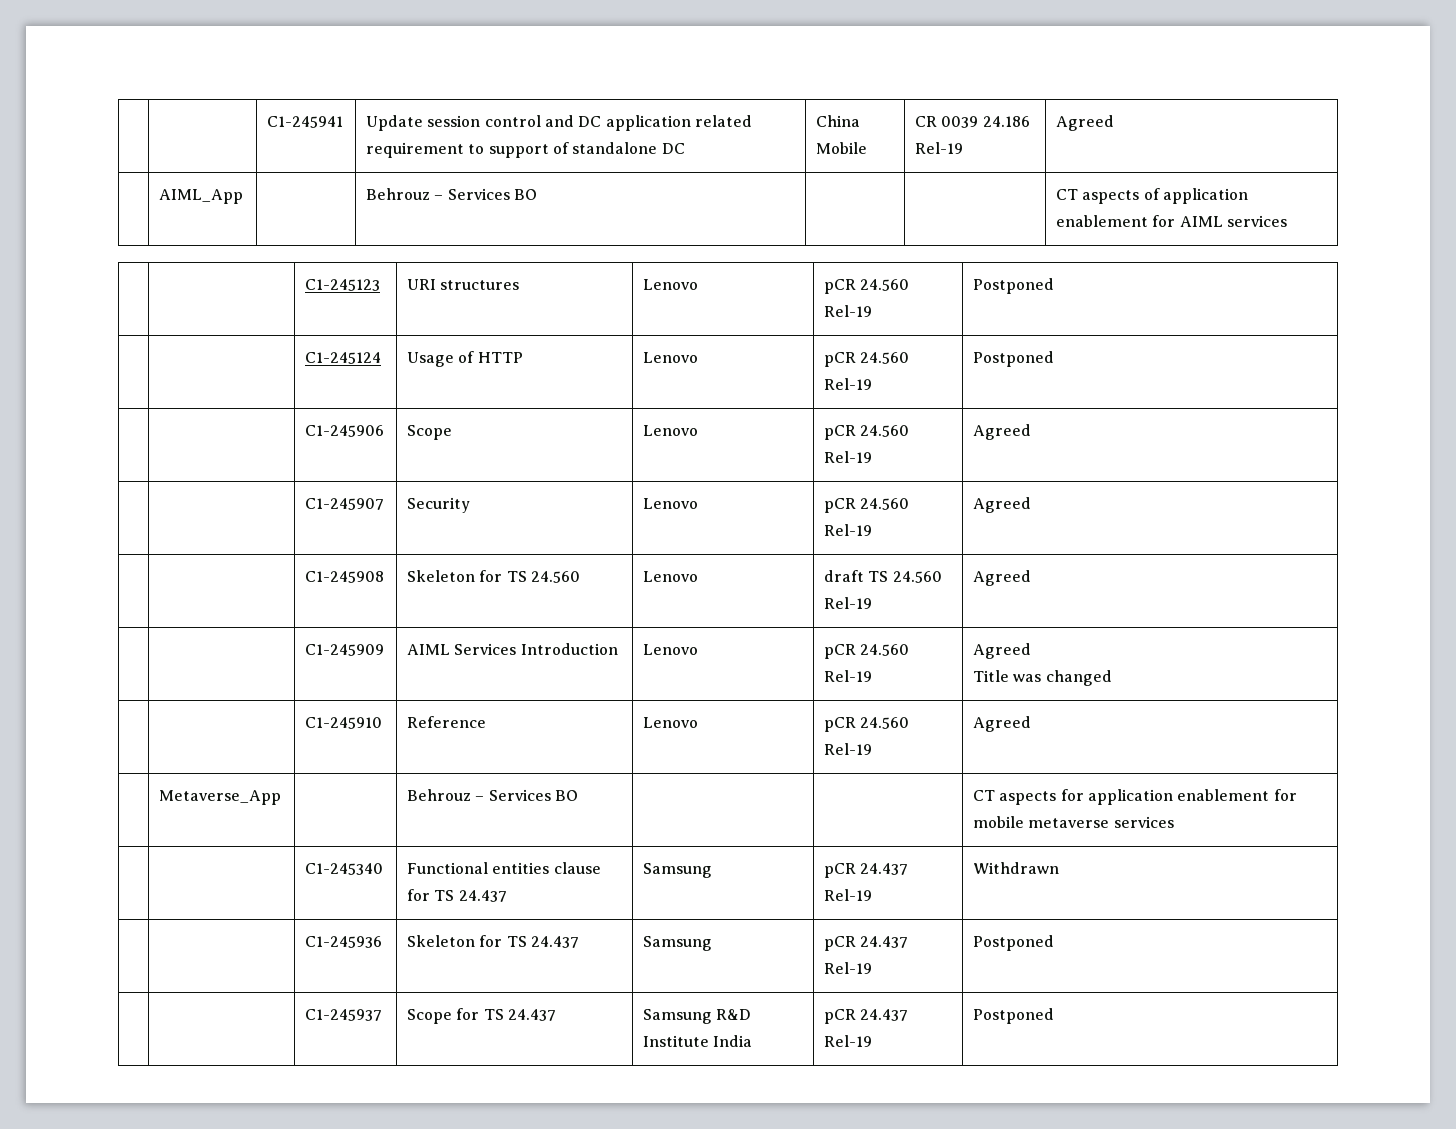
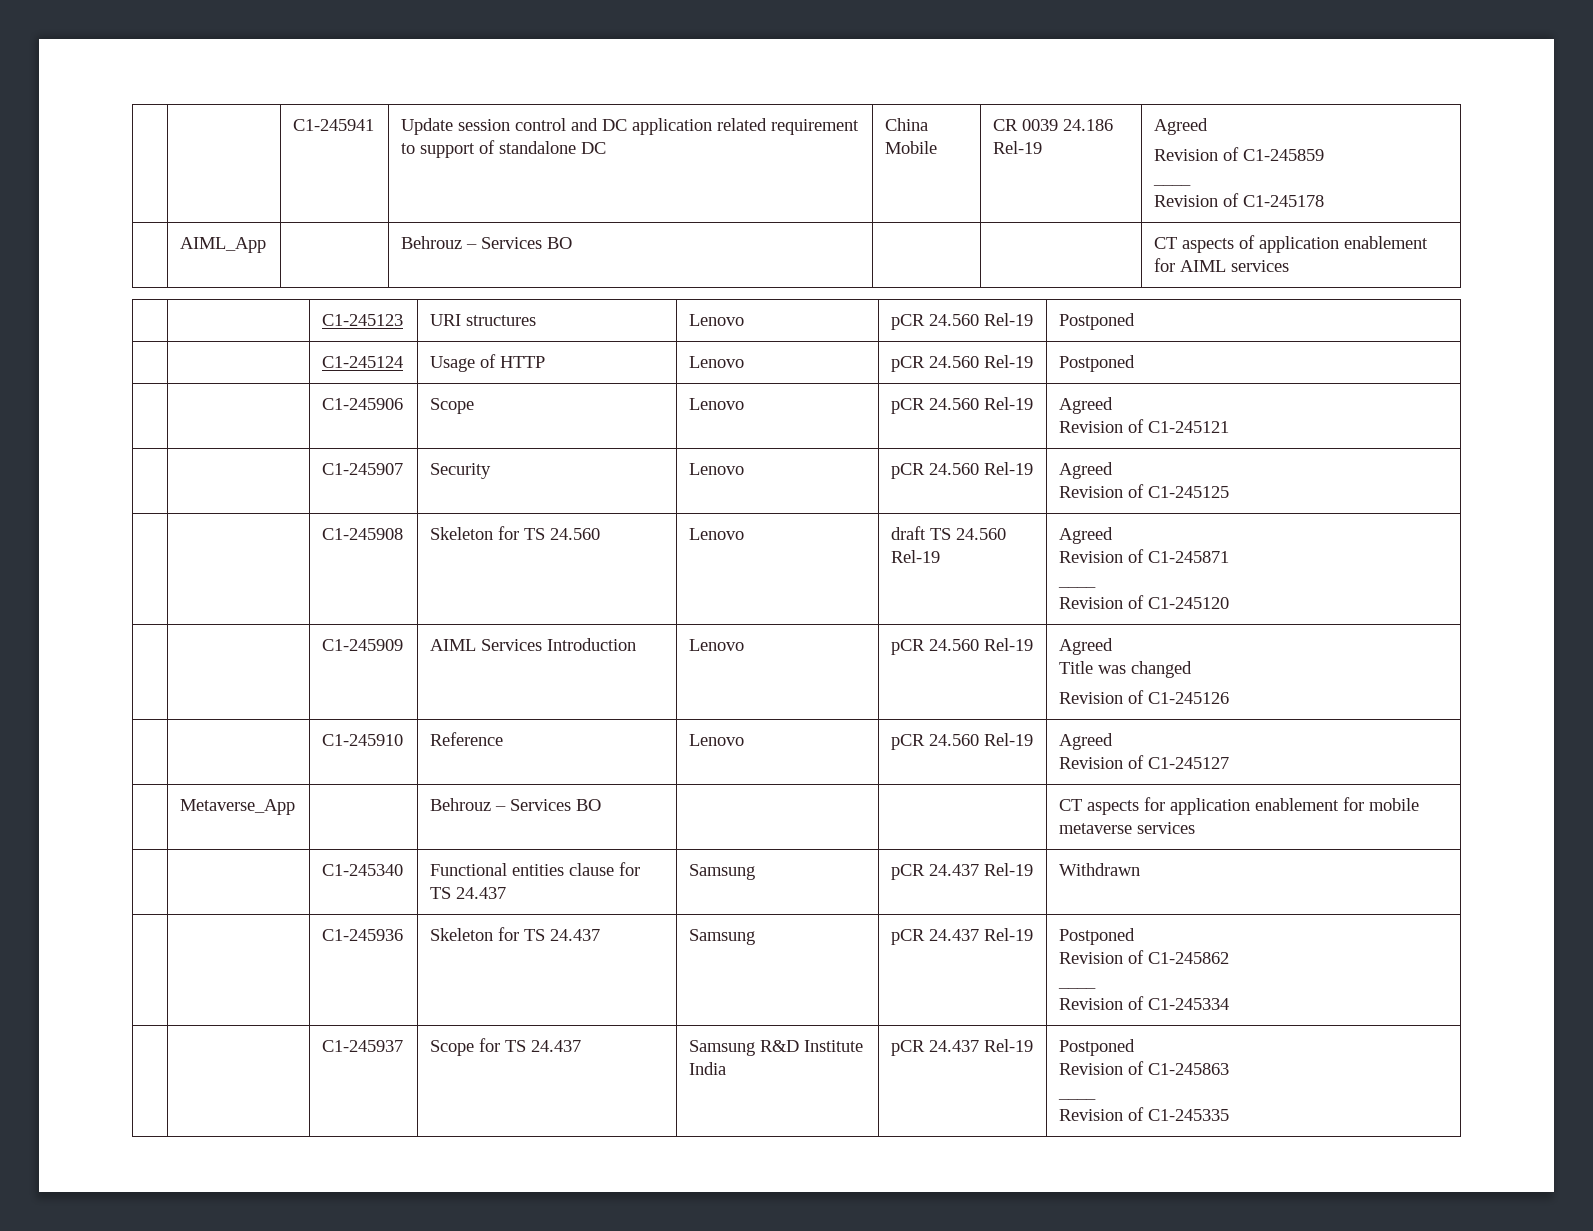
(1115, 123) none -> [1154,147,1325,161] [1153,184,1192,186] [1154,193,1325,207] // Revision of C1-245859 // ____ // Revision of C1-245178
(1032, 432) none -> [1059,419,1230,433] // Revision of C1-245121
(1032, 505) none -> [1059,484,1230,498] // Revision of C1-245125
(1032, 578) none -> [1059,549,1230,563] [1058,586,1097,588] [1059,595,1230,609] // Revision of C1-245871 // ____ // Revision of C1-245120
(1112, 678) none -> [1059,690,1230,704] // Revision of C1-245126
(1032, 724) none -> [1059,755,1230,769] // Revision of C1-245127
(1055, 943) none -> [1059,950,1230,964] [1058,987,1097,989] [1059,996,1230,1010] // Revision of C1-245862 // ____ // Revision of C1-245334
(1055, 1016) none -> [1059,1061,1230,1075] [1058,1098,1097,1100] [1059,1107,1230,1121] // Revision of C1-245863 // ____ // Revision of C1-245335

